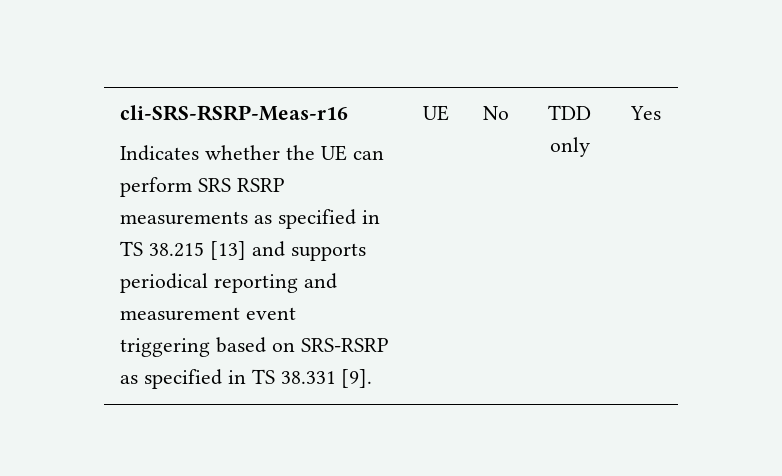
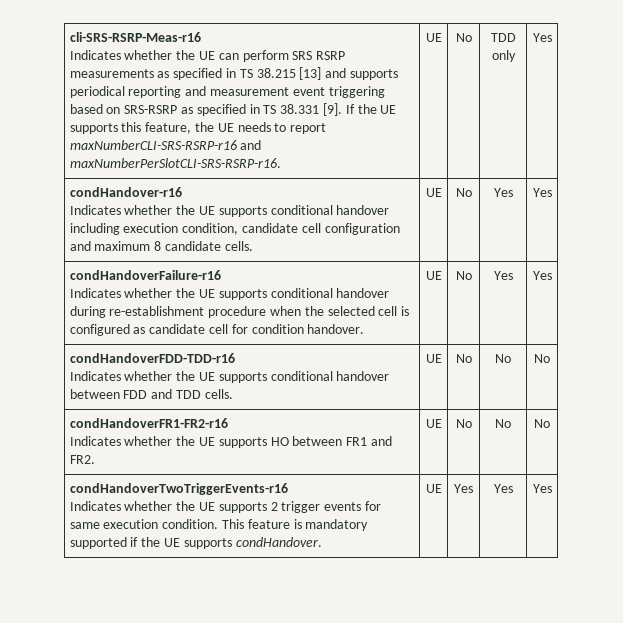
(373, 378) none -> [345,104,397,114] [69,122,327,134] [69,140,262,150] [69,158,281,168] If the UE supports this feature, the UE needs to report maxNumberCLI-SRS-RSRP-r16 and maxNumberPerSlotCLI-SRS-RSRP-r16.
(661, 113) none -> [69,187,182,197] [69,205,390,217] [69,223,400,235] [69,241,253,251] [425,188,442,197] [455,188,472,197] [493,188,513,197] [532,188,552,197] [69,270,221,280] [69,288,390,300] [69,306,410,318] [69,324,365,336] [425,271,442,280] [455,271,472,280] [493,271,513,280] [532,271,552,280] [69,353,235,363] [69,371,390,383] [69,389,233,399] [425,354,442,363] [455,354,472,363] [495,354,511,363] [534,354,550,363] [69,418,228,428] [69,436,392,448] [69,455,95,464] [425,419,442,428] [455,419,472,428] [495,419,511,428] [534,419,550,428] [69,483,288,495] [69,501,381,513] [69,519,369,531] [69,537,322,549] [425,484,442,493] [454,484,473,493] [493,484,513,493] [532,484,552,493] // condHandover-r16 // Indicates whether the UE supports conditional handover including execution condition, candidate cell configuration and maximum 8 candidate cells. | UE | No | Yes | Yes // condHandoverFailure-r16 // Indicates whether the UE supports conditional handover during re-establishment procedure when the selected cell is configured as candidate cell for condition handover. | UE | No | Yes | Yes // condHandoverFDD-TDD-r16 // Indicates whether the UE supports conditional handover between FDD and TDD cells. | UE | No | No | No // condHandoverFR1-FR2-r16 // Indicates whether the UE supports HO between FR1 and FR2. | UE | No | No | No // condHandoverTwoTriggerEvents-r16 // Indicates whether the UE supports 2 trigger events for same execution condition. This feature is mandatory supported if the UE supports condHandover. | UE | Yes | Yes | Yes

